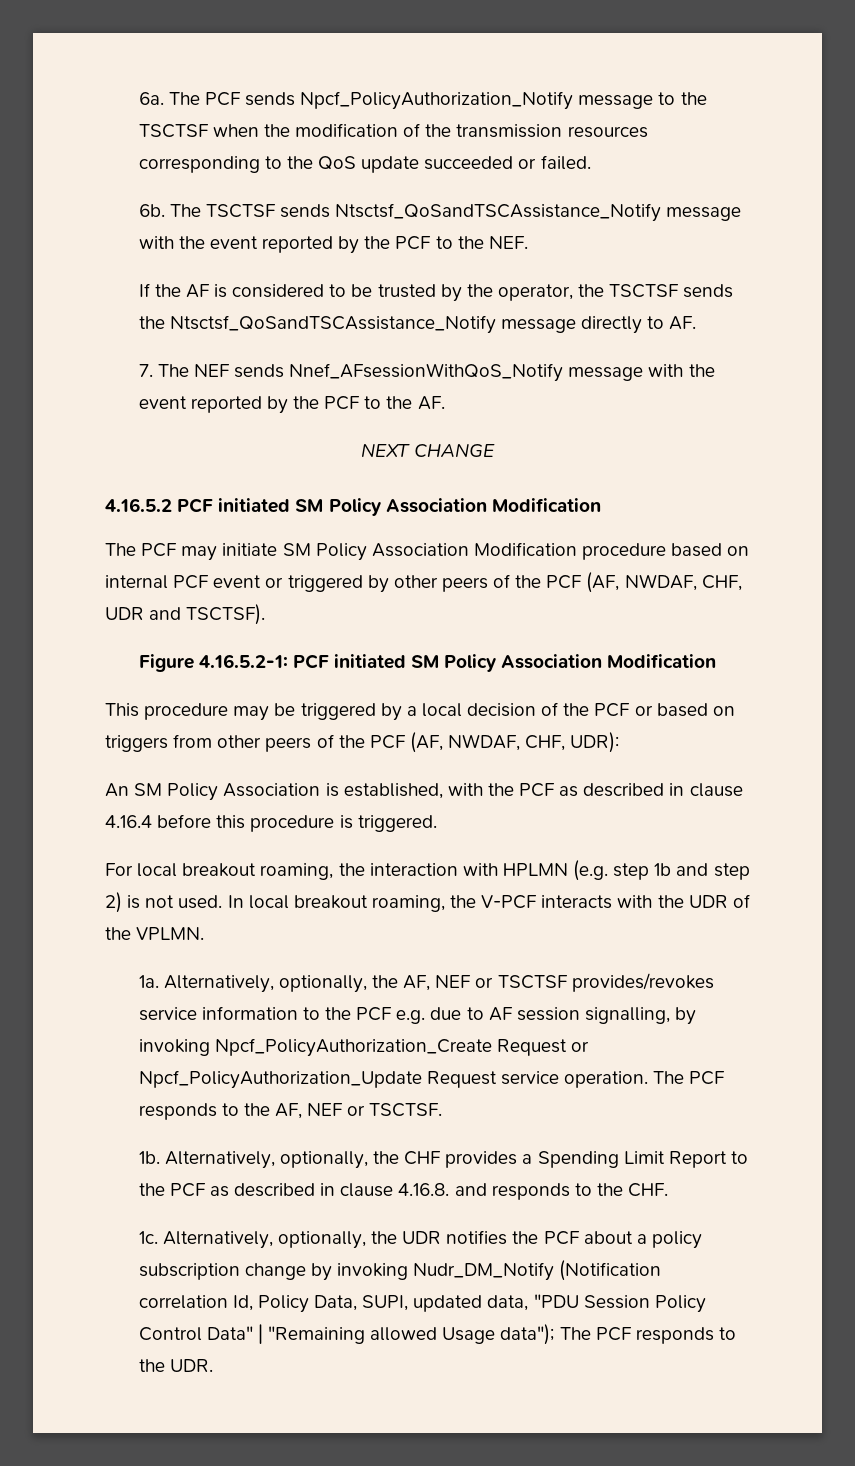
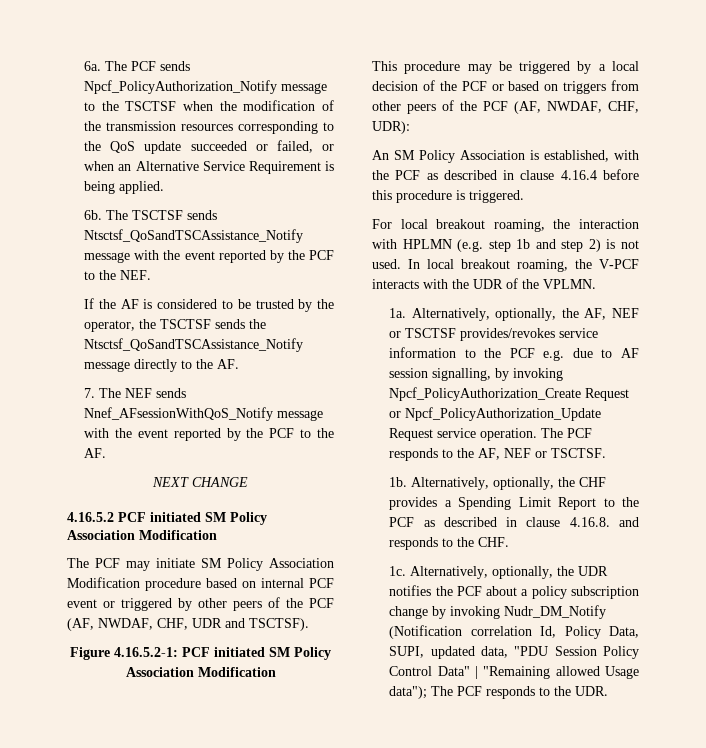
[540,155,591,170] failed. -> [276,140,334,153] [84,161,334,174] [84,181,165,194] failed, or when an Alternative Service Requirement is being applied.
(665, 322) none -> [196,359,214,369] the

